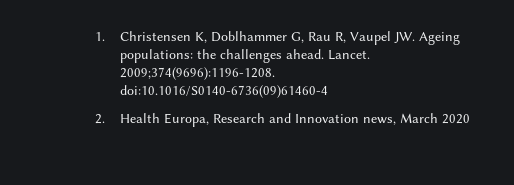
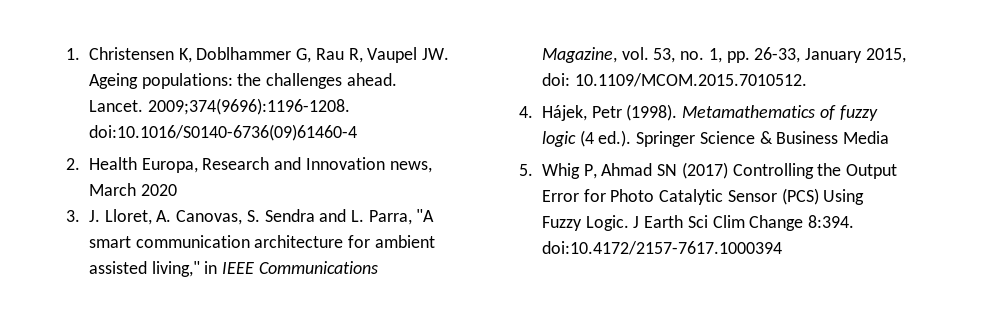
(470, 119) none -> [66,209,435,225] [88,235,435,248] [88,261,378,277] [541,47,906,63] [541,73,807,87] [519,104,878,121] [541,130,890,147] [519,162,898,179] [541,188,865,205] [541,215,855,231] [541,241,782,255] // 3. J. Lloret, A. Canovas, S. Sendra and L. Parra, "A smart communication architecture for ambient assisted living," in IEEE Communications Magazine, vol. 53, no. 1, pp. 26-33, January 2015, doi: 10.1109/MCOM.2015.7010512. // 4. Hájek, Petr (1998). Metamathematics of fuzzy logic (4 ed.). Springer Science & Business Media // 5. Whig P, Ahmad SN (2017) Controlling the Output Error for Photo Catalytic Sensor (PCS) Using Fuzzy Logic. J Earth Sci Clim Change 8:394. doi:10.4172/2157-7617.1000394

